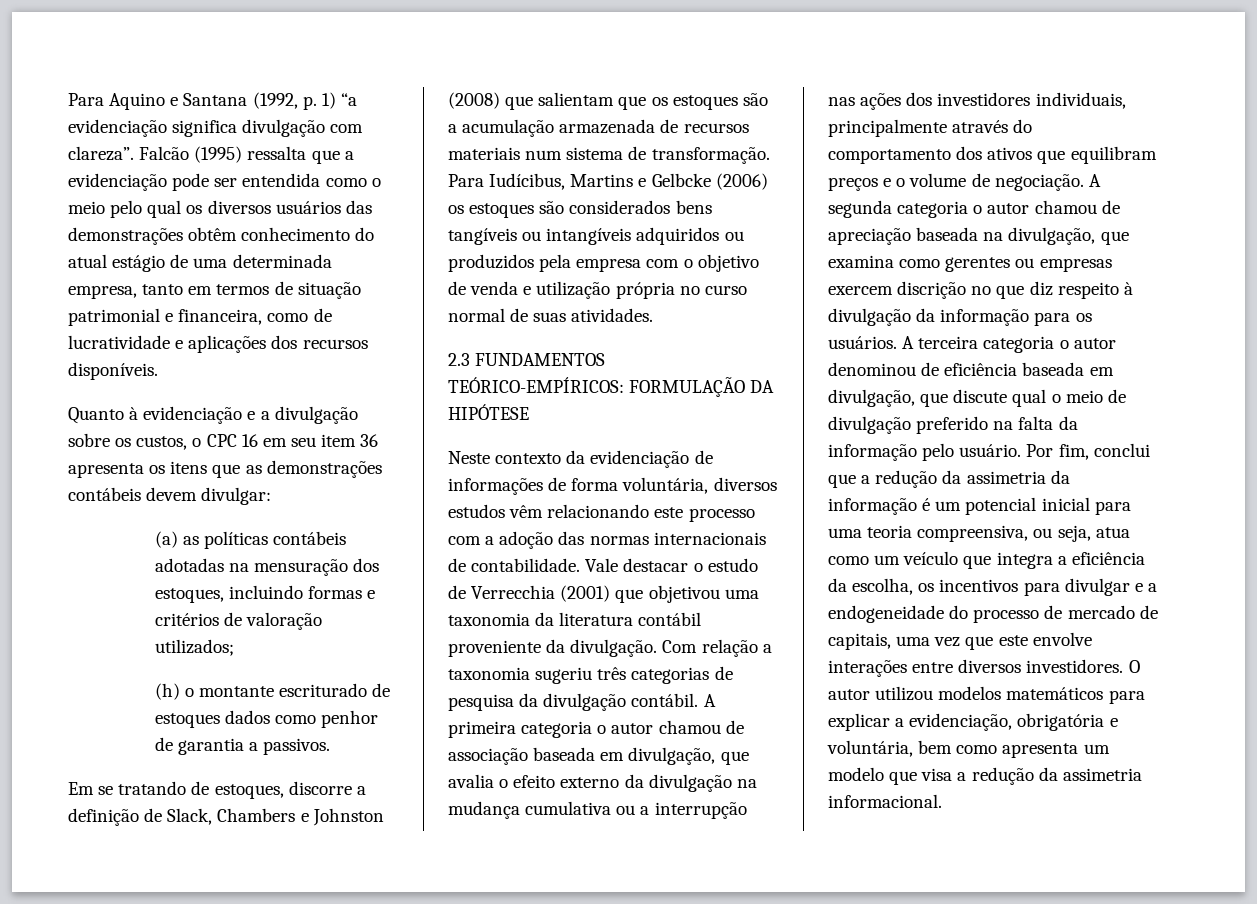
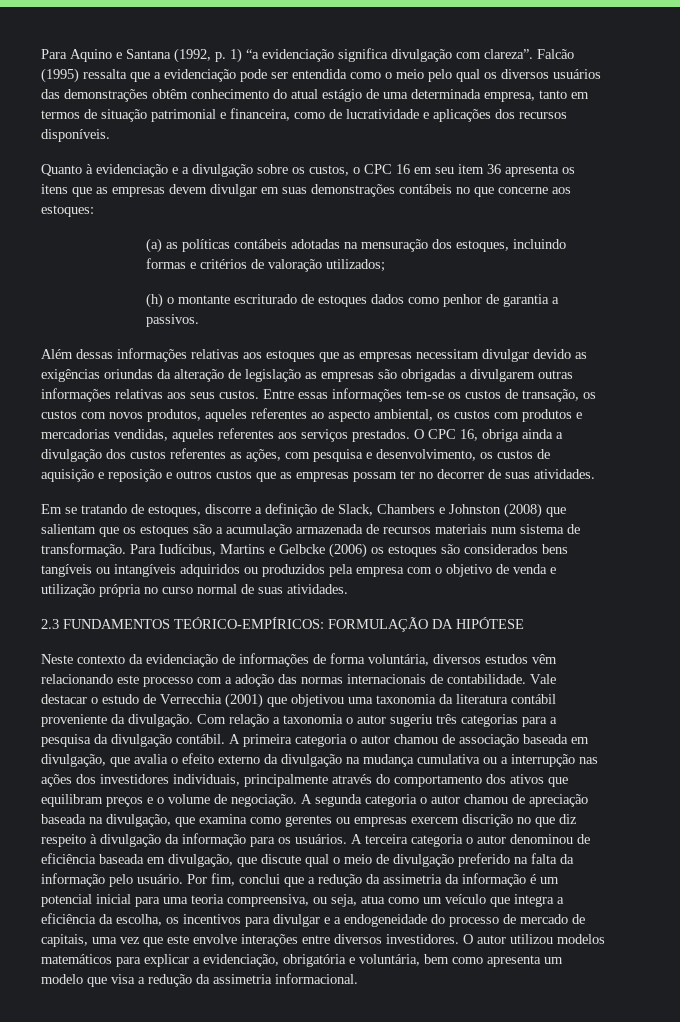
[266,460,382,478] [68,487,272,505] demonstrações contábeis devem divulgar: -> [112,184,571,197] [41,205,94,217] empresas devem divulgar em suas demonstrações contábeis no que concerne aos estoques:
(331, 746) none -> [41,348,587,362] [41,369,573,382] [41,388,596,402] [41,408,582,422] [41,428,563,442] [41,448,550,462] [41,469,595,482] // Além dessas informações relativas aos estoques que as empresas necessitam divulgar devido as exigências oriundas da alteração de legislação as empresas são obrigadas a divulgarem outras informações relativas aos seus custos. Entre essas informações tem-se os custos de transação, os custos com novos produtos, aqueles referentes ao aspecto ambiental, os custos com produtos e mercadorias vendidas, aqueles referentes aos serviços prestados. O CPC 16, obriga ainda a divulgação dos custos referentes as ações, com pesquisa e desenvolvimento, os custos de aquisição e reposição e outros custos que as empresas possam ter no decorrer de suas atividades.
(530, 673) none -> [346,715,386,724] o autor
[714,666,733,680] de -> [522,717,557,727] para a

